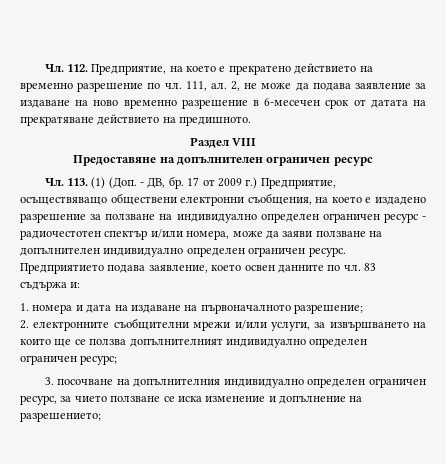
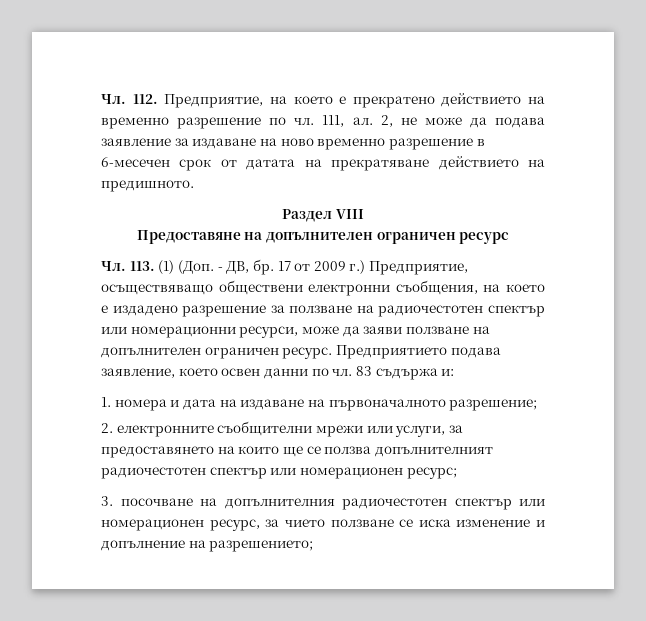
[176,213,426,223] [20,229,230,240] индивидуално определен ограничен ресурс - радиочестотен спектър и/или номера, -> [378,305,545,317] [101,326,299,338] радиочестотен спектър или номерационни ресурси,
[103,247,245,257] индивидуално определен -> (201, 352) none
[277,264,324,273] данните -> [263,368,308,379] данни
[234,320,267,329] и/или -> [366,426,393,433] или
[329,321,409,331] извършването -> [101,446,214,458] предоставянето
[225,338,368,348] [20,355,77,365] индивидуално определен ограничен -> [101,467,403,479] радиочестотен спектър или номерационен
[223,378,426,388] индивидуално определен ограничен -> [342,498,545,510] [101,519,204,531] радиочестотен спектър или номерационен

